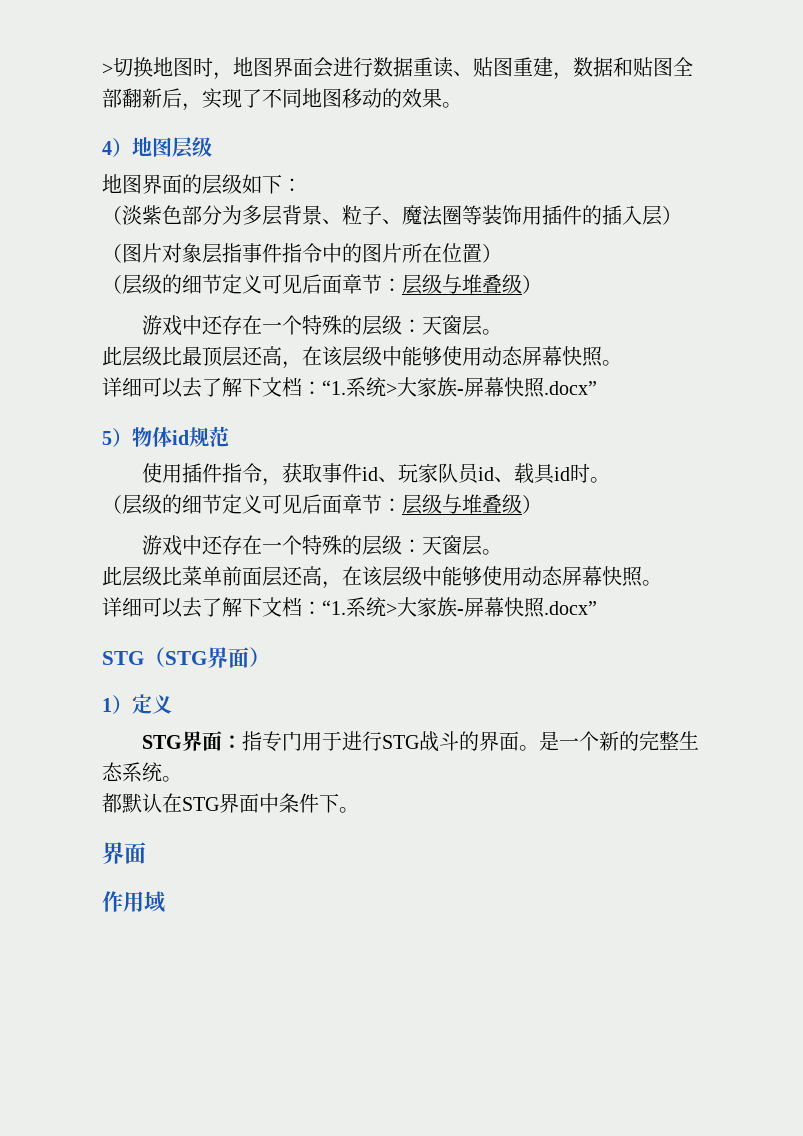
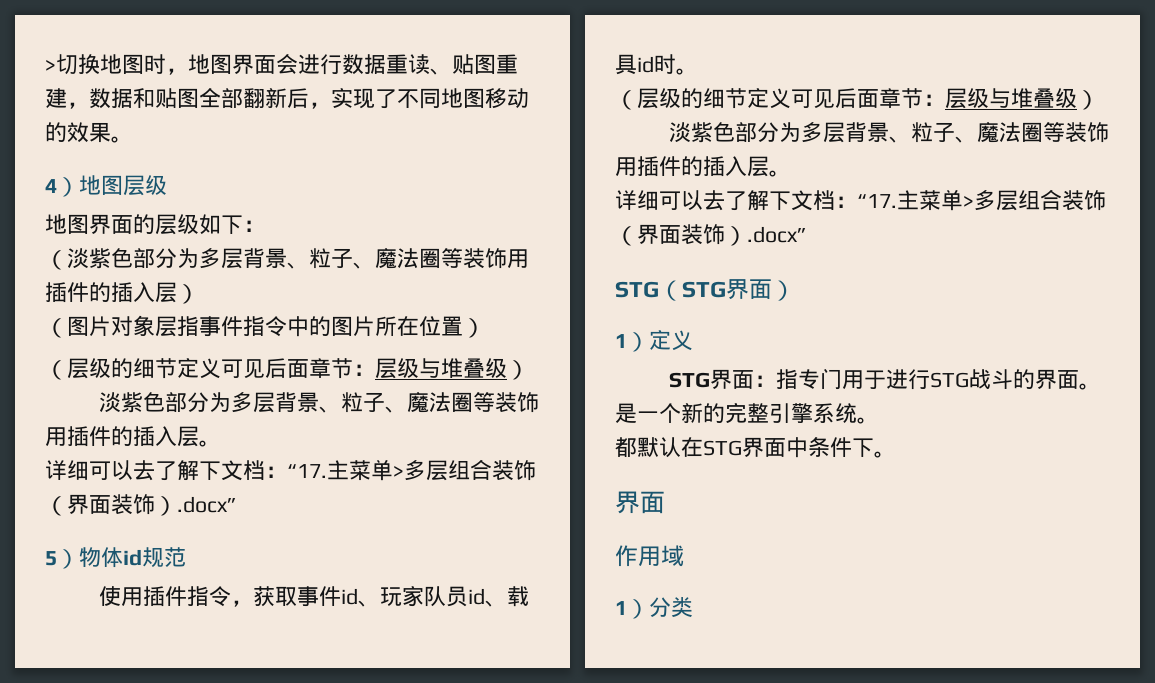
[141,315,502,336] [102,346,622,369] [102,377,545,398] 游戏中还存在一个特殊的层级：天窗层。 // 此层级比最顶层还高，在该层级中能够使用动态屏幕快照。 // 详细可以去了解下文档：“1.系统>大家族-屏幕快照 -> [99,392,540,413] [45,426,221,447] [45,459,536,481] [45,494,177,516] 淡紫色部分为多层背景、粒子、魔法圈等装饰用插件的插入层。 // 详细可以去了解下文档：“17.主菜单>多层组合装饰（界面装饰）
[141,535,502,556] [102,566,662,589] [102,597,545,618] 游戏中还存在一个特殊的层级：天窗层。 // 此层级比菜单前面层还高，在该层级中能够使用动态屏幕快照。 // 详细可以去了解下文档：“1.系统>大家族-屏幕快照 -> [669,122,1110,143] [615,156,791,177] [615,189,1106,211] [615,224,747,246] 淡紫色部分为多层背景、粒子、魔法圈等装饰用插件的插入层。 // 详细可以去了解下文档：“17.主菜单>多层组合装饰（界面装饰）
[678,731,699,750] [102,762,123,781] 生态 -> [769,403,813,423] 引擎
(165, 902) none -> [615,597,693,619] // 1）分类

